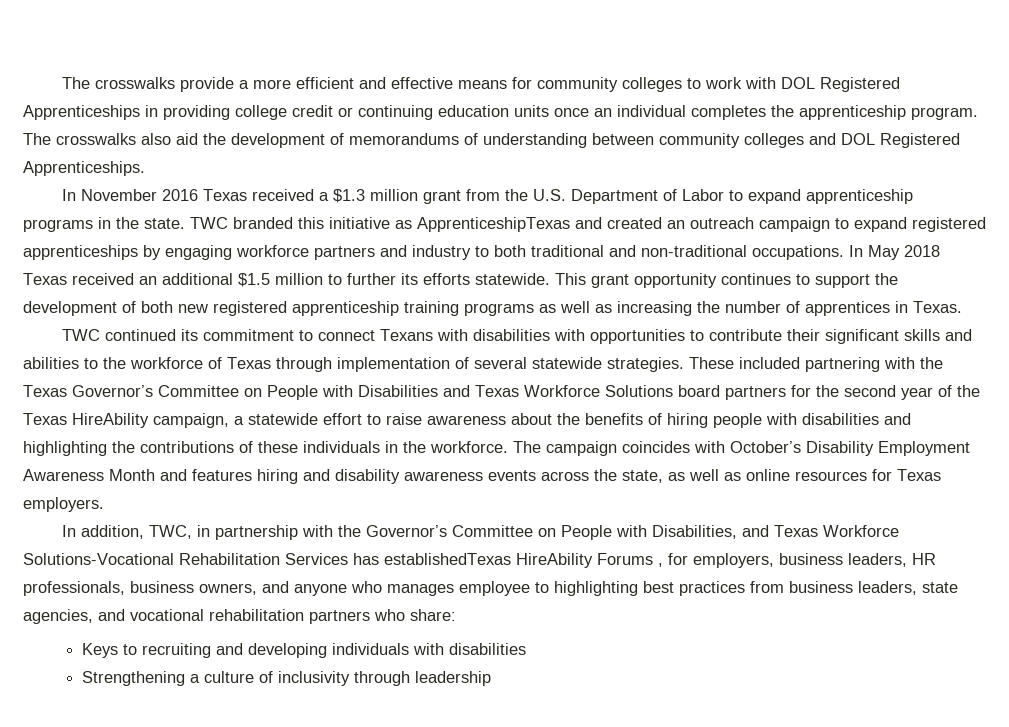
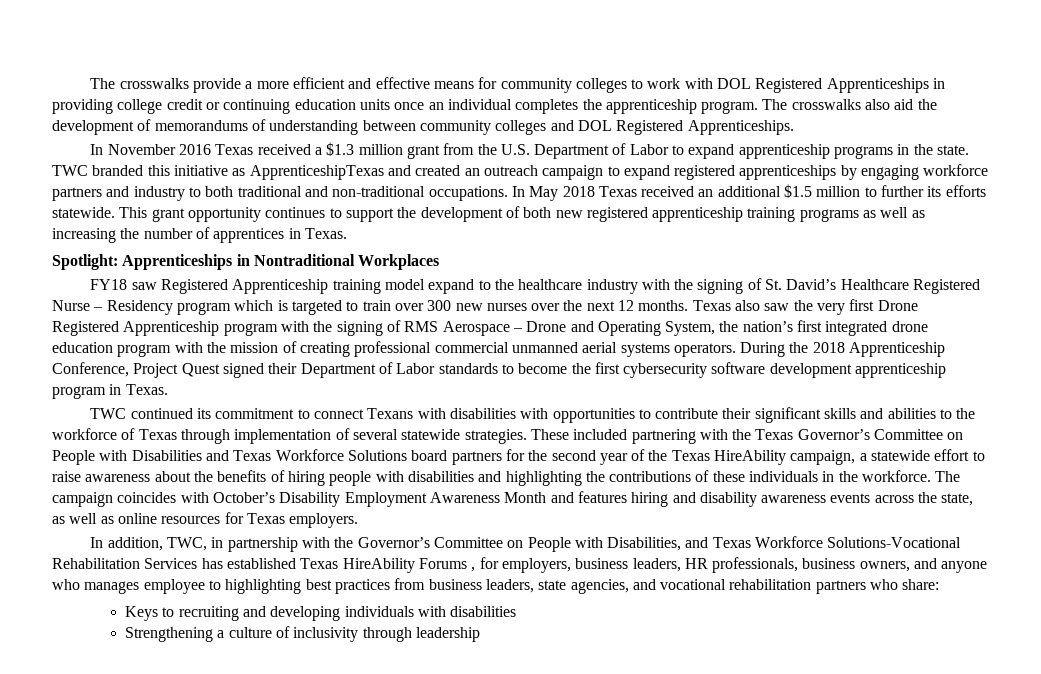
(962, 307) none -> [52,254,440,270] [90,278,981,294] [52,299,918,315] [52,320,928,336] [52,341,946,357] [52,362,947,378] [52,384,168,399] // Spotlight: Apprenticeships in Nontraditional Workplaces // FY18 saw Registered Apprenticeship training model expand to the healthcare industry with the signing of St. David’s Healthcare Registered Nurse – Residency program which is targeted to train over 300 new nurses over the next 12 months. Texas also saw the very first Drone Registered Apprenticeship program with the signing of RMS Aerospace – Drone and Operating System, the nation’s first integrated drone education program with the mission of creating professional commercial unmanned aerial systems operators. During the 2018 Apprenticeship Conference, Project Quest signed their Department of Labor standards to become the first cybersecurity software development apprenticeship program in Texas.
[384,553,511,565] establishedTexas -> [226,558,339,569] established Texas

